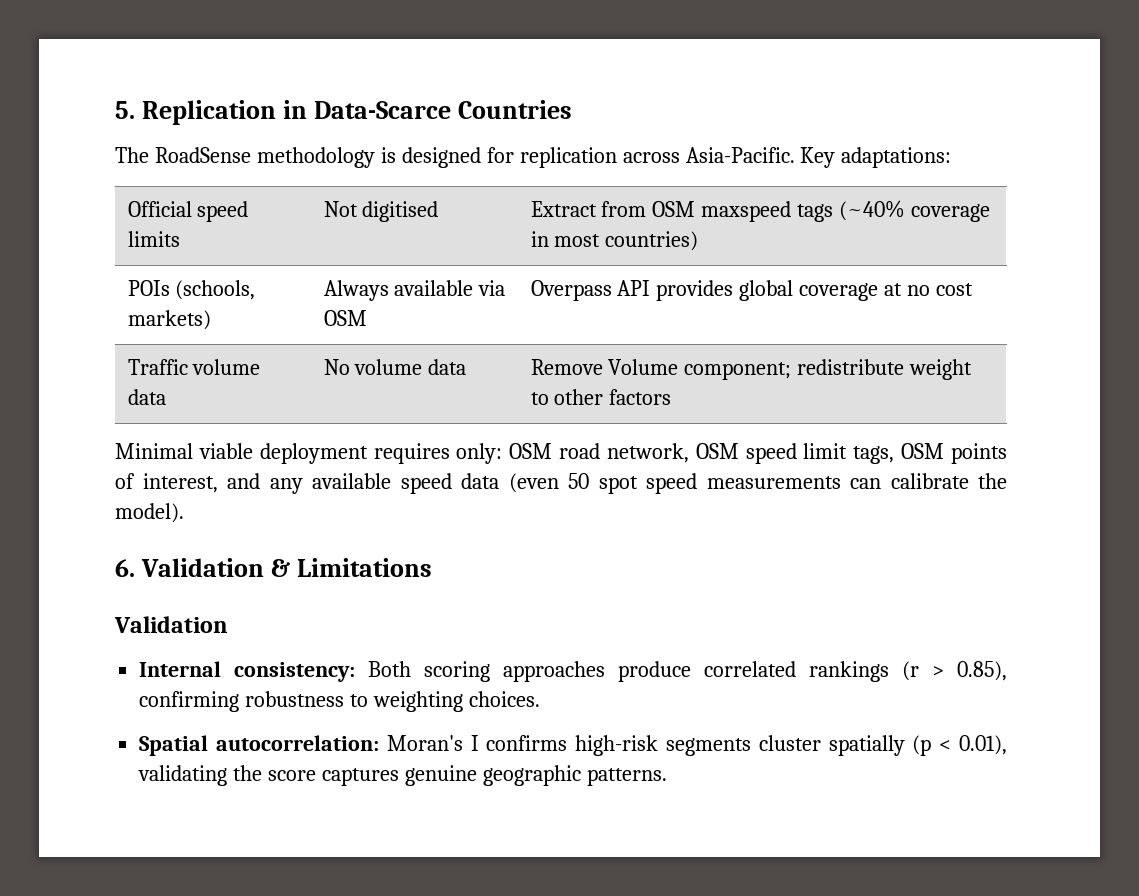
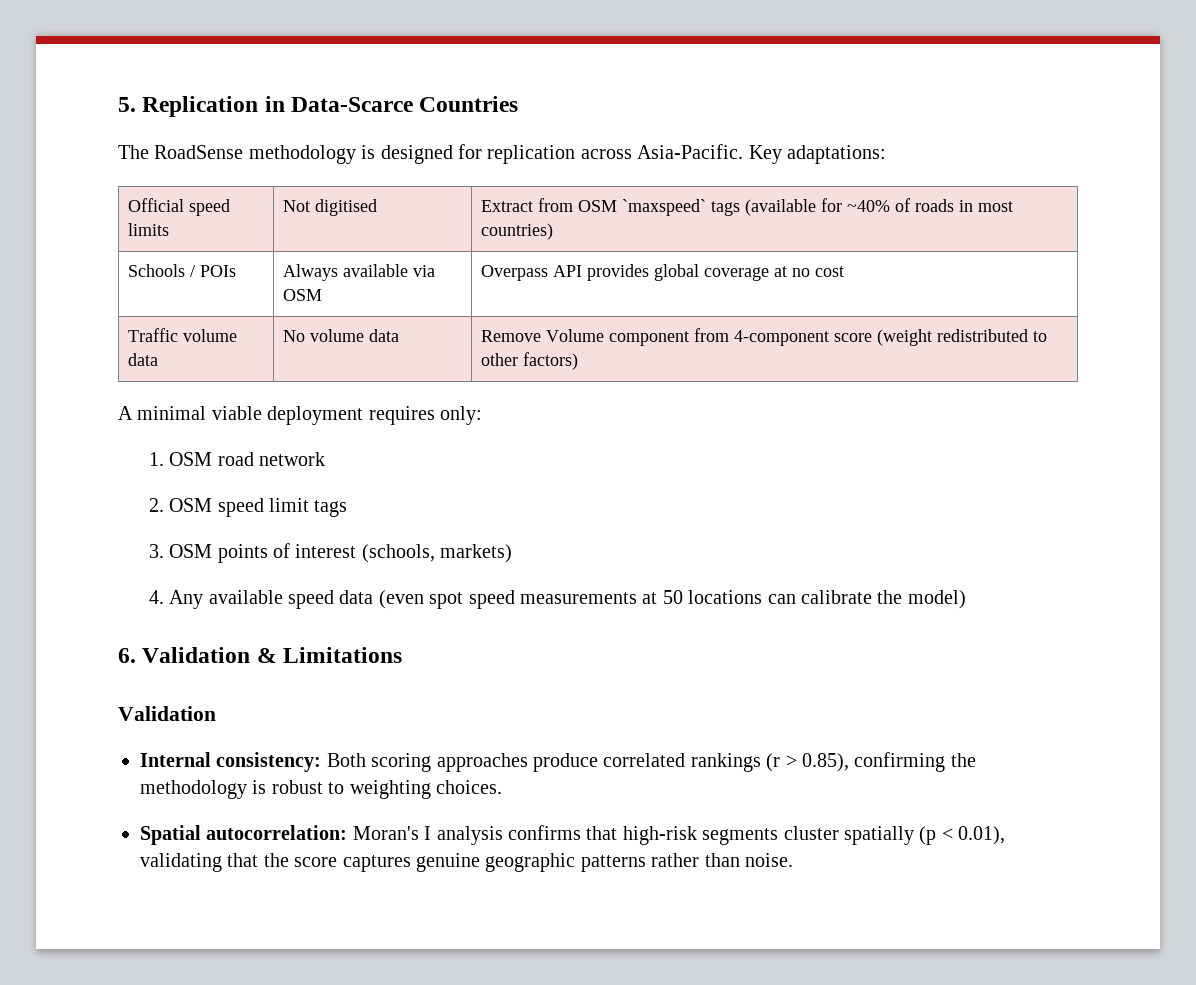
[701,200,991,222] maxspeed tags (~40% coverage -> [621,198,954,216] `maxspeed` tags (available for ~40% of roads
(699, 241) none -> [127,264,195,277] Schools /
[175,280,256,300] [127,310,211,330] (schools, markets) -> (236, 271) none
[684,359,973,380] [530,389,672,405] [115,443,193,459] component; redistribute weight to other factors // Minimal -> [608,328,1047,346] [480,352,578,370] [118,406,207,420] component from 4-component score (weight redistributed to other factors) // A minimal
(503, 453) none -> [148,452,164,466] // 1.
[606,443,689,463] network, -> [259,452,326,466] [148,498,164,512] network // 2.
[853,446,895,464] tags, -> [314,500,348,517] [148,544,164,558] tags // 3.
[142,473,303,494] interest, and any -> [295,544,513,563] [148,590,204,609] interest (schools, markets) // 4. Any
[568,473,589,489] 50 -> (424, 599) none
(841, 482) none -> [642,590,763,604] at 50 locations
[115,503,184,523] model). -> [907,590,966,609] model)
[245,691,345,707] robustness -> [950,753,976,767] [140,780,323,799] the methodology is robust
[486,735,568,751] confirms -> [436,825,618,845] analysis confirms that
(228, 775) none -> [227,853,259,867] that
[586,768,667,786] patterns. -> [580,853,793,872] patterns rather than noise.

